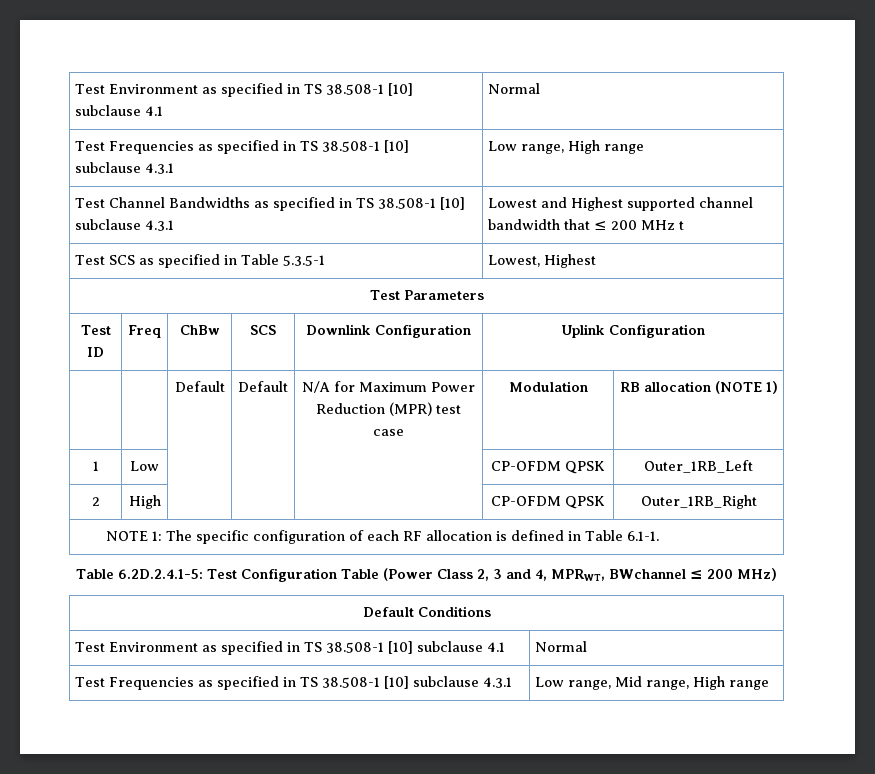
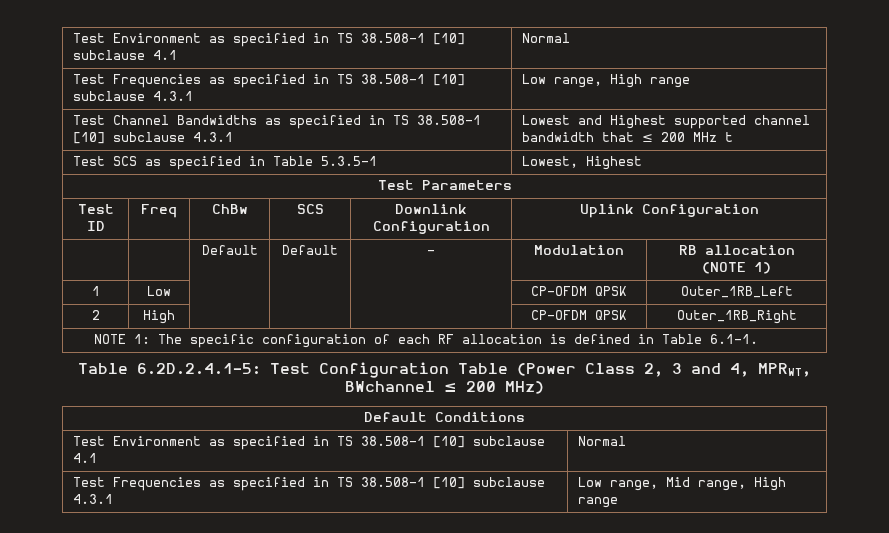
[302,381,475,393] [316,402,461,416] [373,429,404,436] N/A for Maximum Power Reduction (MPR) test case -> [427,250,435,255] -

